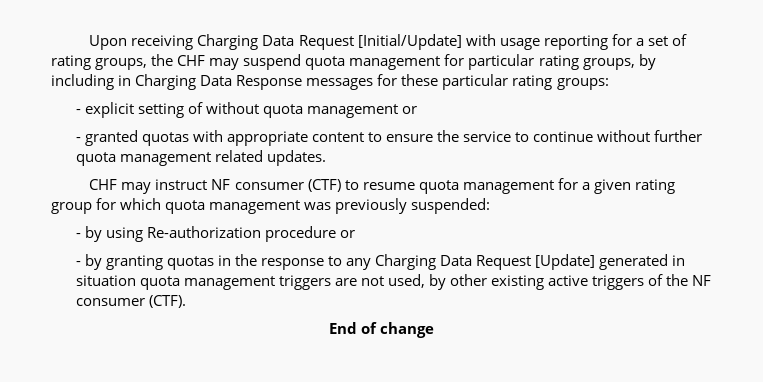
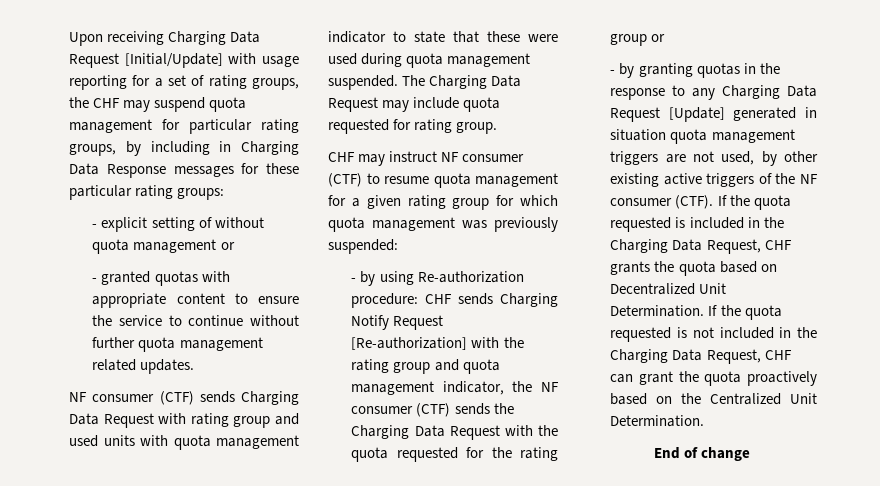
(326, 158) none -> [69,391,299,405] [69,413,299,428] [69,435,299,450] [328,31,558,43] [328,53,531,68] [328,75,522,90] [328,97,501,112] [328,119,498,134] // NF consumer (CTF) sends Charging Data Request with rating group and used units with quota management indicator to state that these were used during quota management suspended. The Charging Data Request may include quota requested for rating group.
[264,226,336,242] procedure -> [351,293,558,308] [351,315,444,330] [351,337,524,350] [351,359,500,374] [351,381,559,395] [351,403,514,417] [351,425,558,440] [351,447,558,462] [610,34,648,46] procedure: CHF sends Charging Notify Request [Re-authorization] with the rating group and quota management indicator, the NF consumer (CTF) sends the Charging Data Request with the quota requested for the rating group
(186, 301) none -> [717,195,791,210] [610,217,784,232] [610,239,792,254] [610,261,777,276] [610,283,727,295] [610,305,782,320] [610,327,817,342] [610,349,792,364] [610,371,817,386] [610,393,817,405] [610,415,705,427] If the quota requested is included in the Charging Data Request, CHF grants the quota based on Decentralized Unit Determination. If the quota requested is not included in the Charging Data Request, CHF can grant the quota proactively based on the Centralized Unit Determination.

